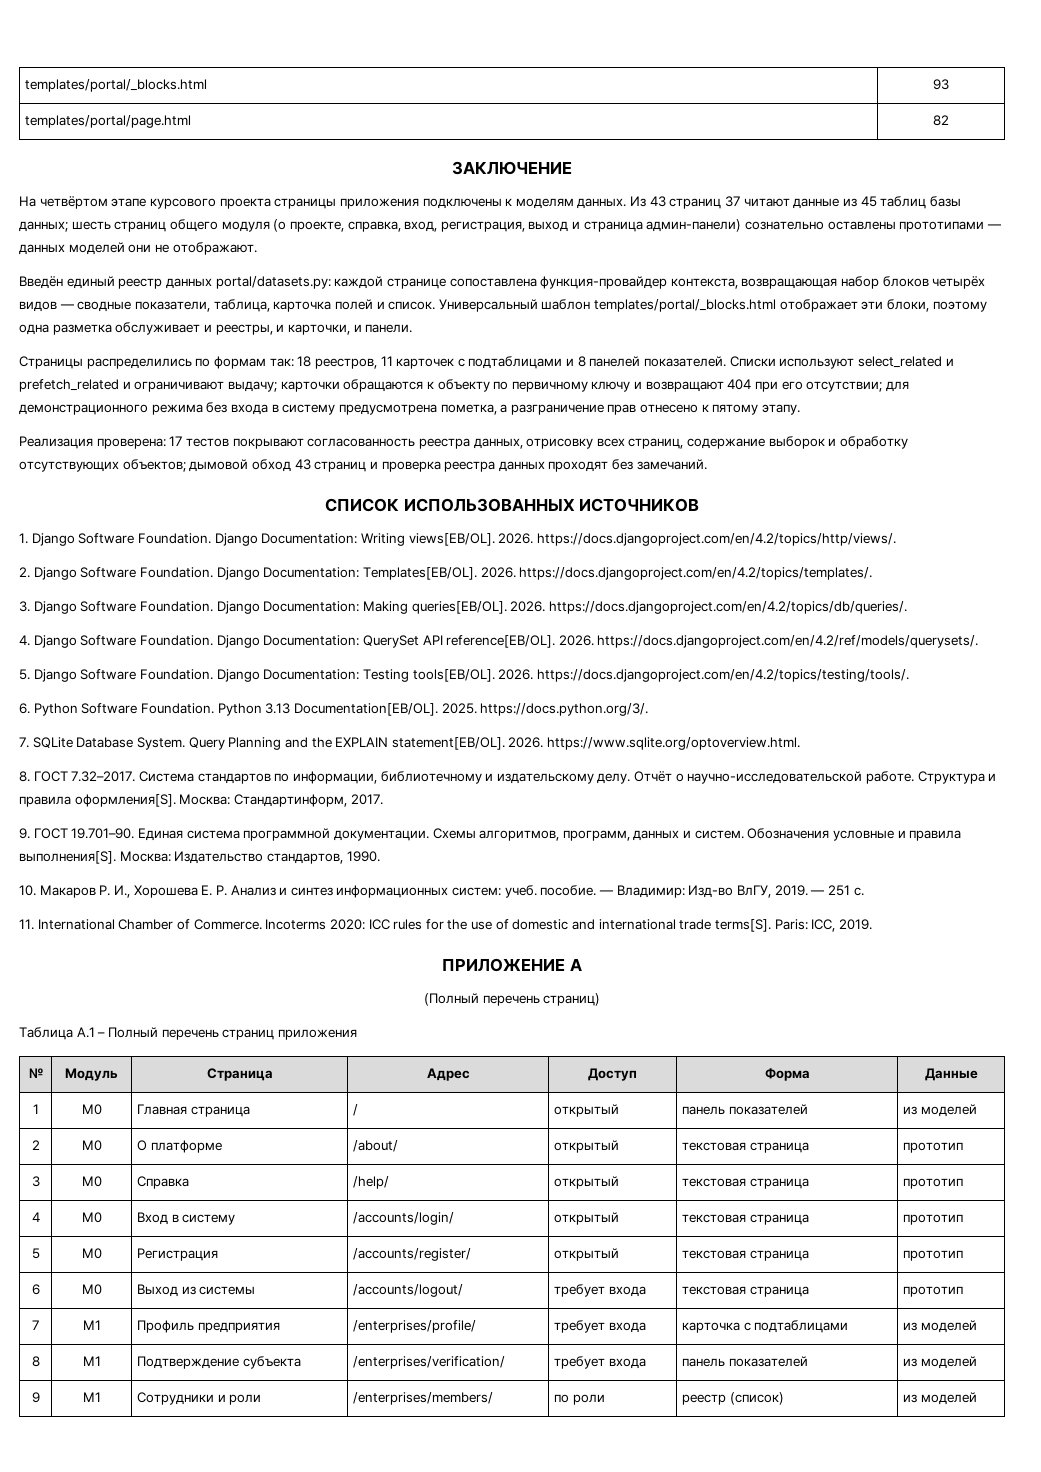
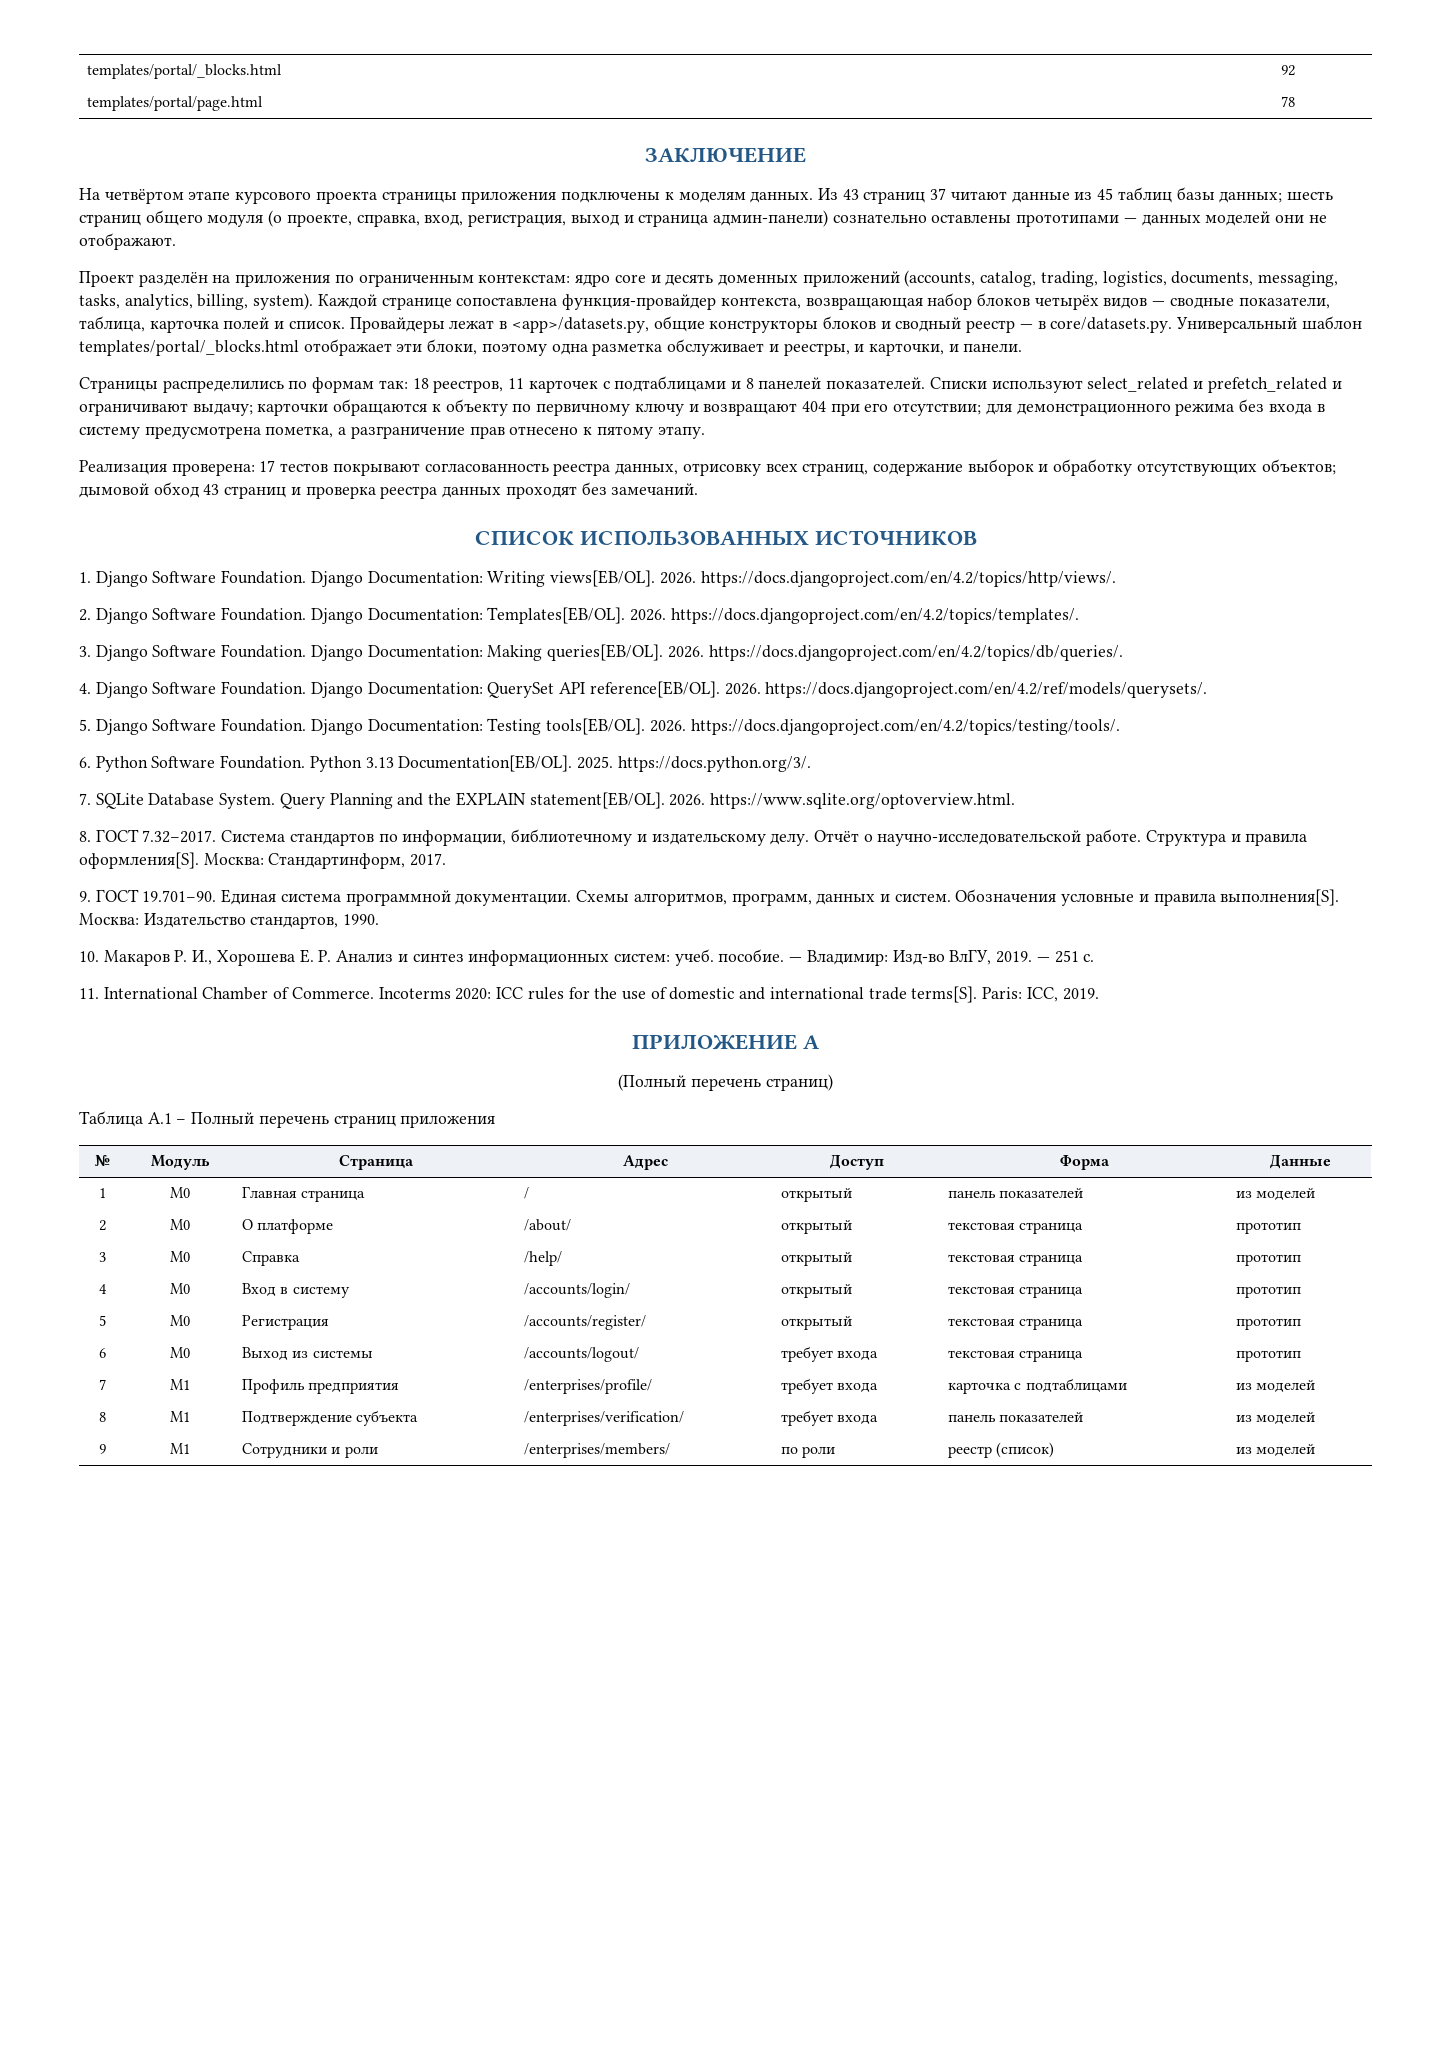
[933,79,949,90] 93 -> [1281,65,1295,76] 92
[933,115,949,126] 82 -> [1281,96,1295,107] 78
[19,276,384,289] Введён единый реестр данных portal/datasets.py: каждой -> [79,270,1339,287] [79,293,377,310] Проект разделён на приложения по ограниченным контекстам: ядро core и десять доменных приложений (accounts, catalog, trading, logistics, documents, messaging, tasks, analytics, billing, system). Каждой
(436, 305) none -> [349,316,1173,333] Провайдеры лежат в <app>/datasets.py, общие конструкторы блоков и сводный реестр — в core/datasets.py.

